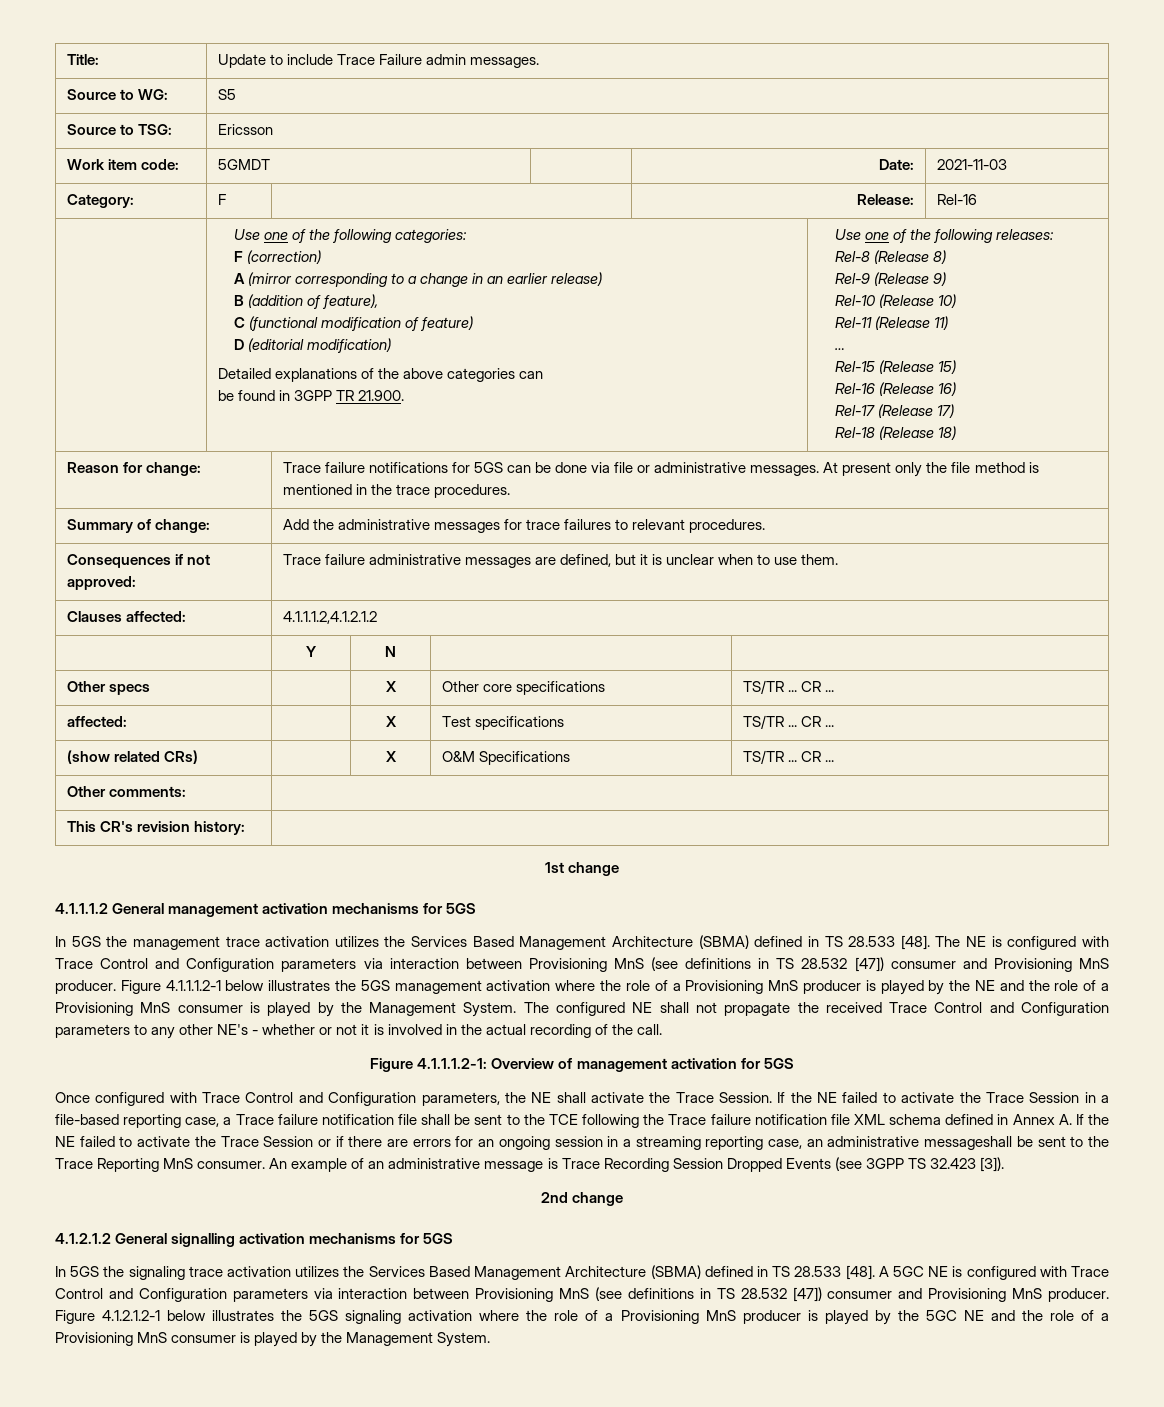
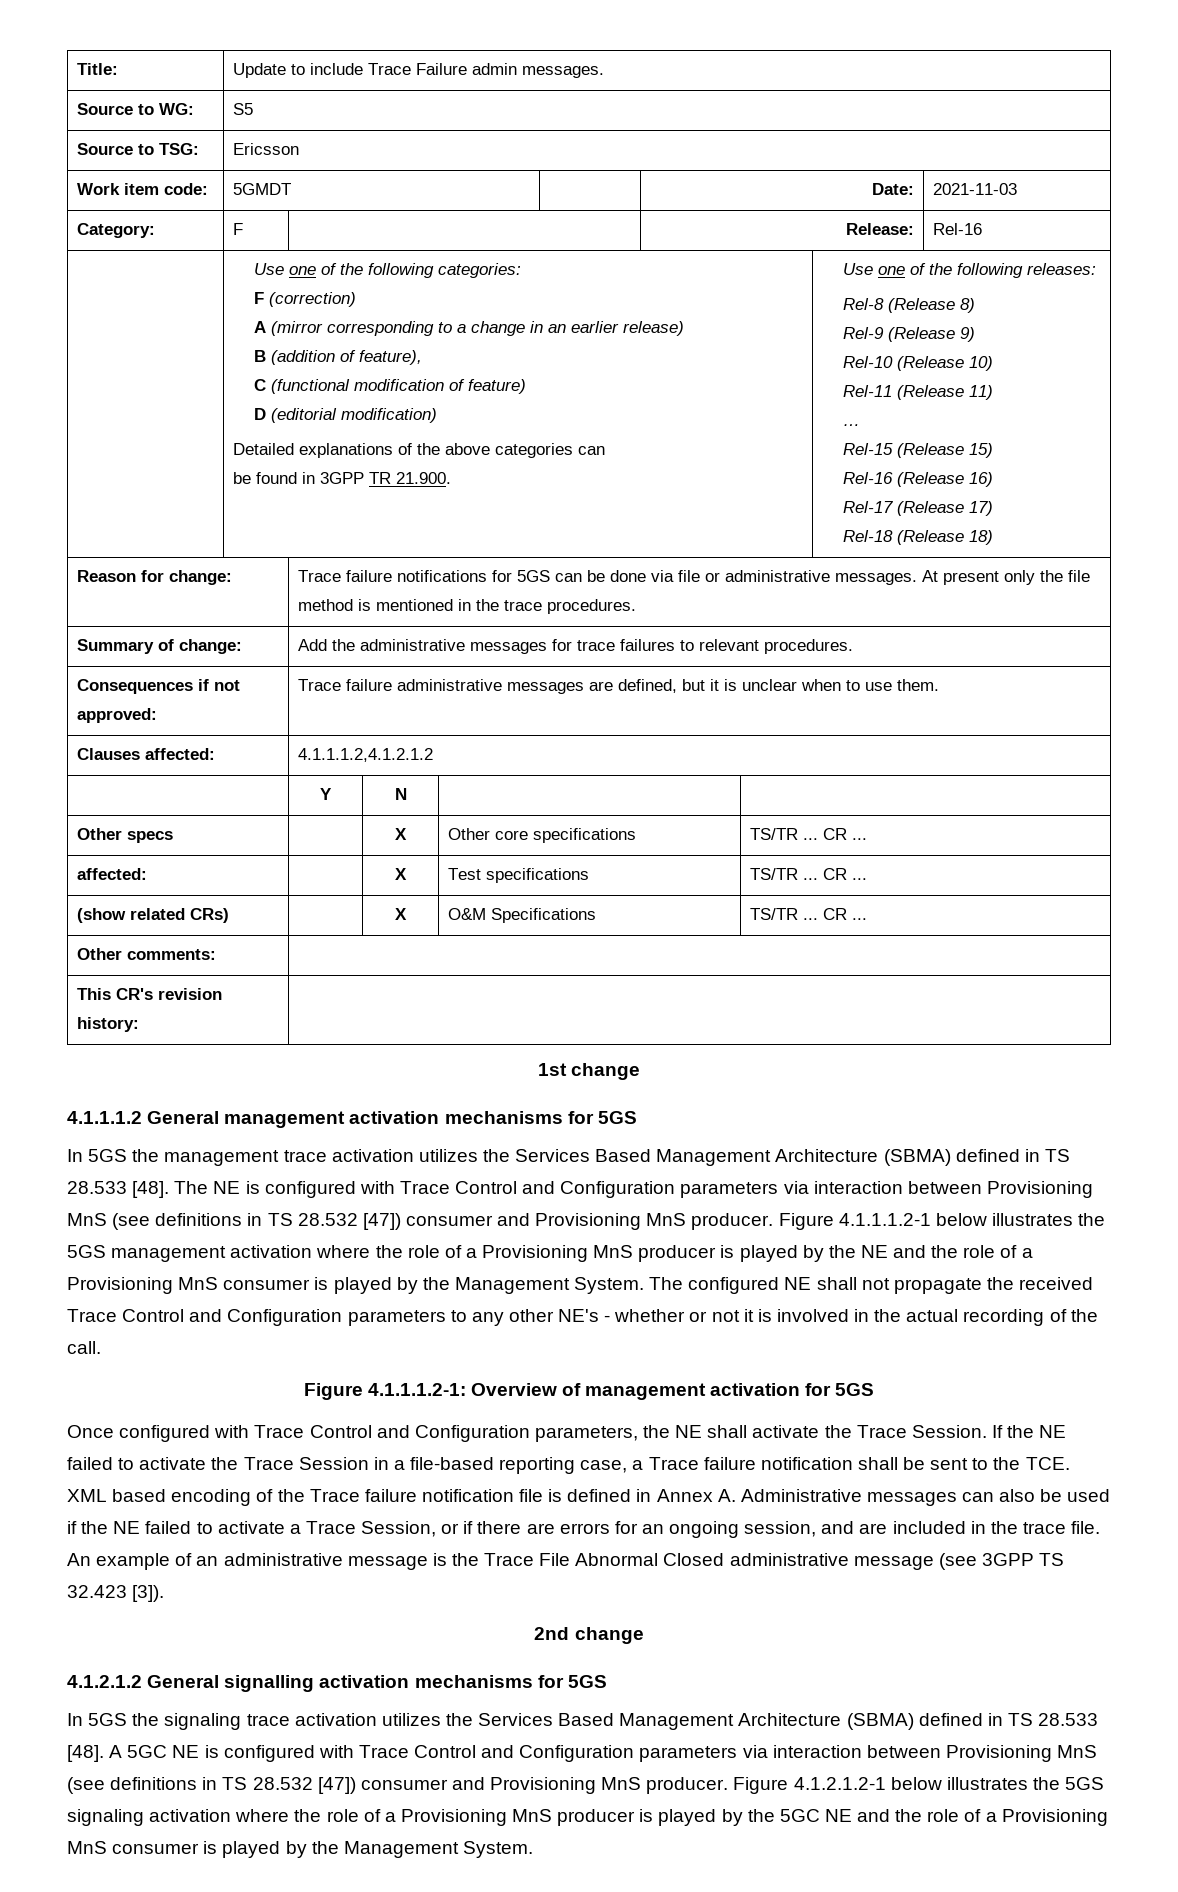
[398,1114,418,1125] file -> (853, 1463) none
[548,1114,640,1128] TCE following -> [1025,1457,1070,1470] [67,1489,274,1506] TCE. XML based encoding of
[853,1114,942,1125] XML schema -> [548,1489,563,1502] is
[1075,1114,1109,1125] [55,1136,314,1147] If the NE failed to activate the Trace Session -> [740,1489,1111,1506] [67,1521,437,1537] Administrative messages can also be used if the NE failed to activate a Trace Session,
[554,1136,1109,1150] [55,1158,266,1172] session in a streaming reporting case, an administrative messageshall be sent to the Trace Reporting MnS consumer. -> [744,1521,1101,1537] session, and are included in the trace file.
[561,1158,831,1172] Trace Recording Session Dropped Events -> [451,1553,934,1570] the Trace File Abnormal Closed administrative message

